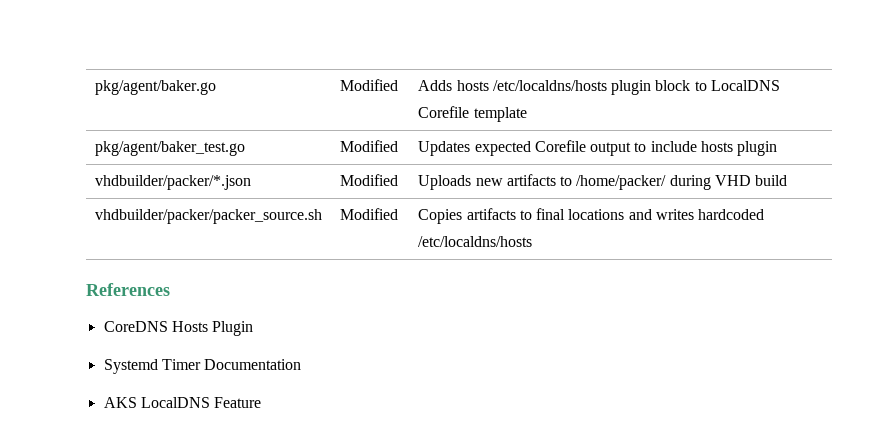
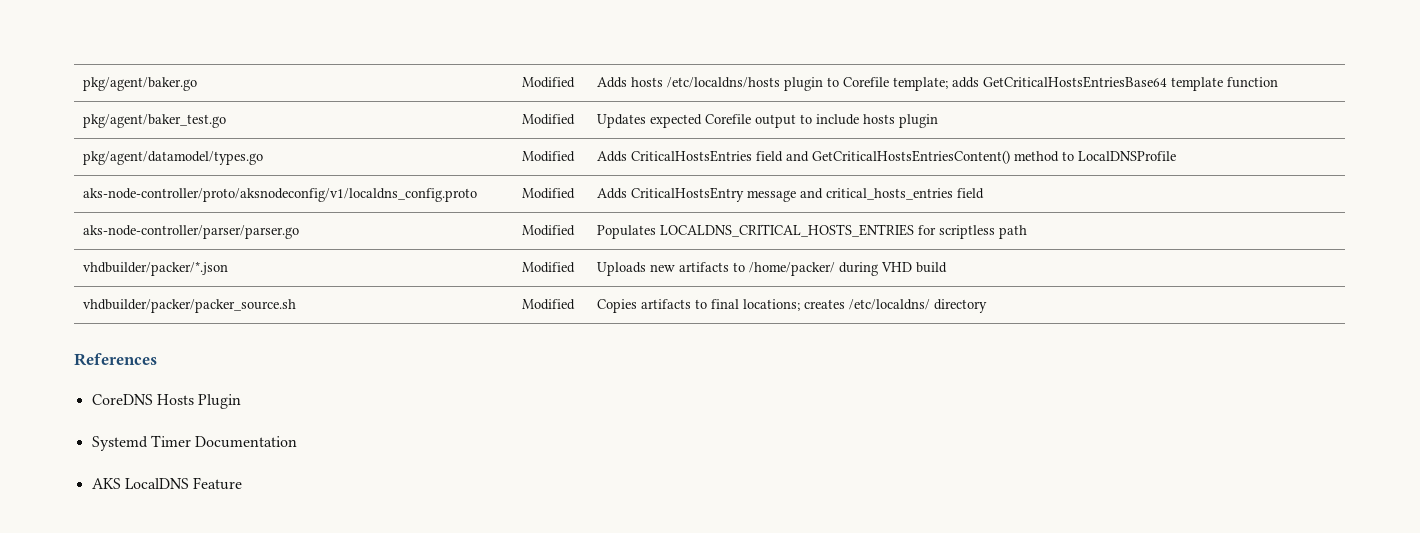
[655,80,781,91] [418,106,470,118] block to LocalDNS Corefile -> [826,76,1167,91] to Corefile template; adds GetCriticalHostsEntriesBase64
(527, 114) none -> [1226,77,1278,88] function
(778, 148) none -> [82,151,263,165] [521,151,575,162] [596,150,1176,164] [82,188,477,202] [521,188,575,199] [596,187,984,202] [82,225,299,239] [521,225,575,236] [596,224,1027,239] // pkg/agent/datamodel/types.go | Modified | Adds CriticalHostsEntries field and GetCriticalHostsEntriesContent() method to LocalDNSProfile // aks-node-controller/proto/aksnodeconfig/v1/localdns_config.proto | Modified | Adds CriticalHostsEntry message and critical_hosts_entries field // aks-node-controller/parser/parser.go | Modified | Populates LOCALDNS_CRITICAL_HOSTS_ENTRIES for scriptless path
[568,209,765,220] [418,236,533,247] locations and writes hardcoded /etc/localdns/hosts -> [742,299,987,313] locations; creates /etc/localdns/ directory

